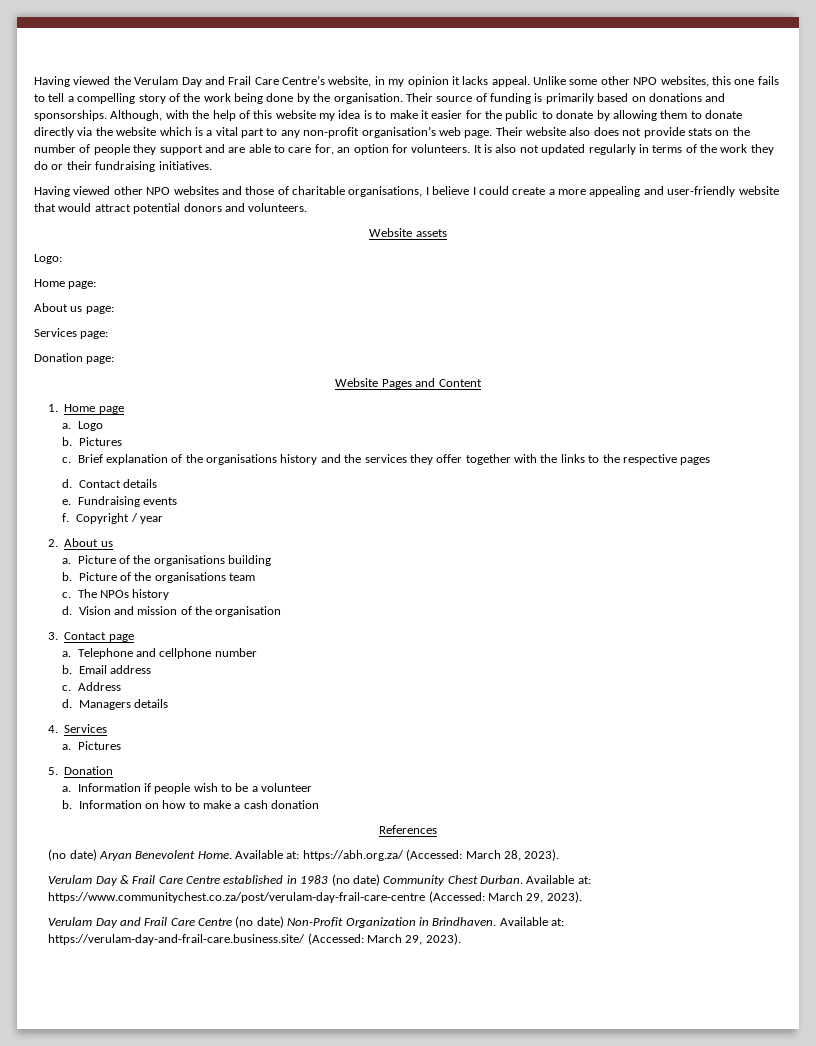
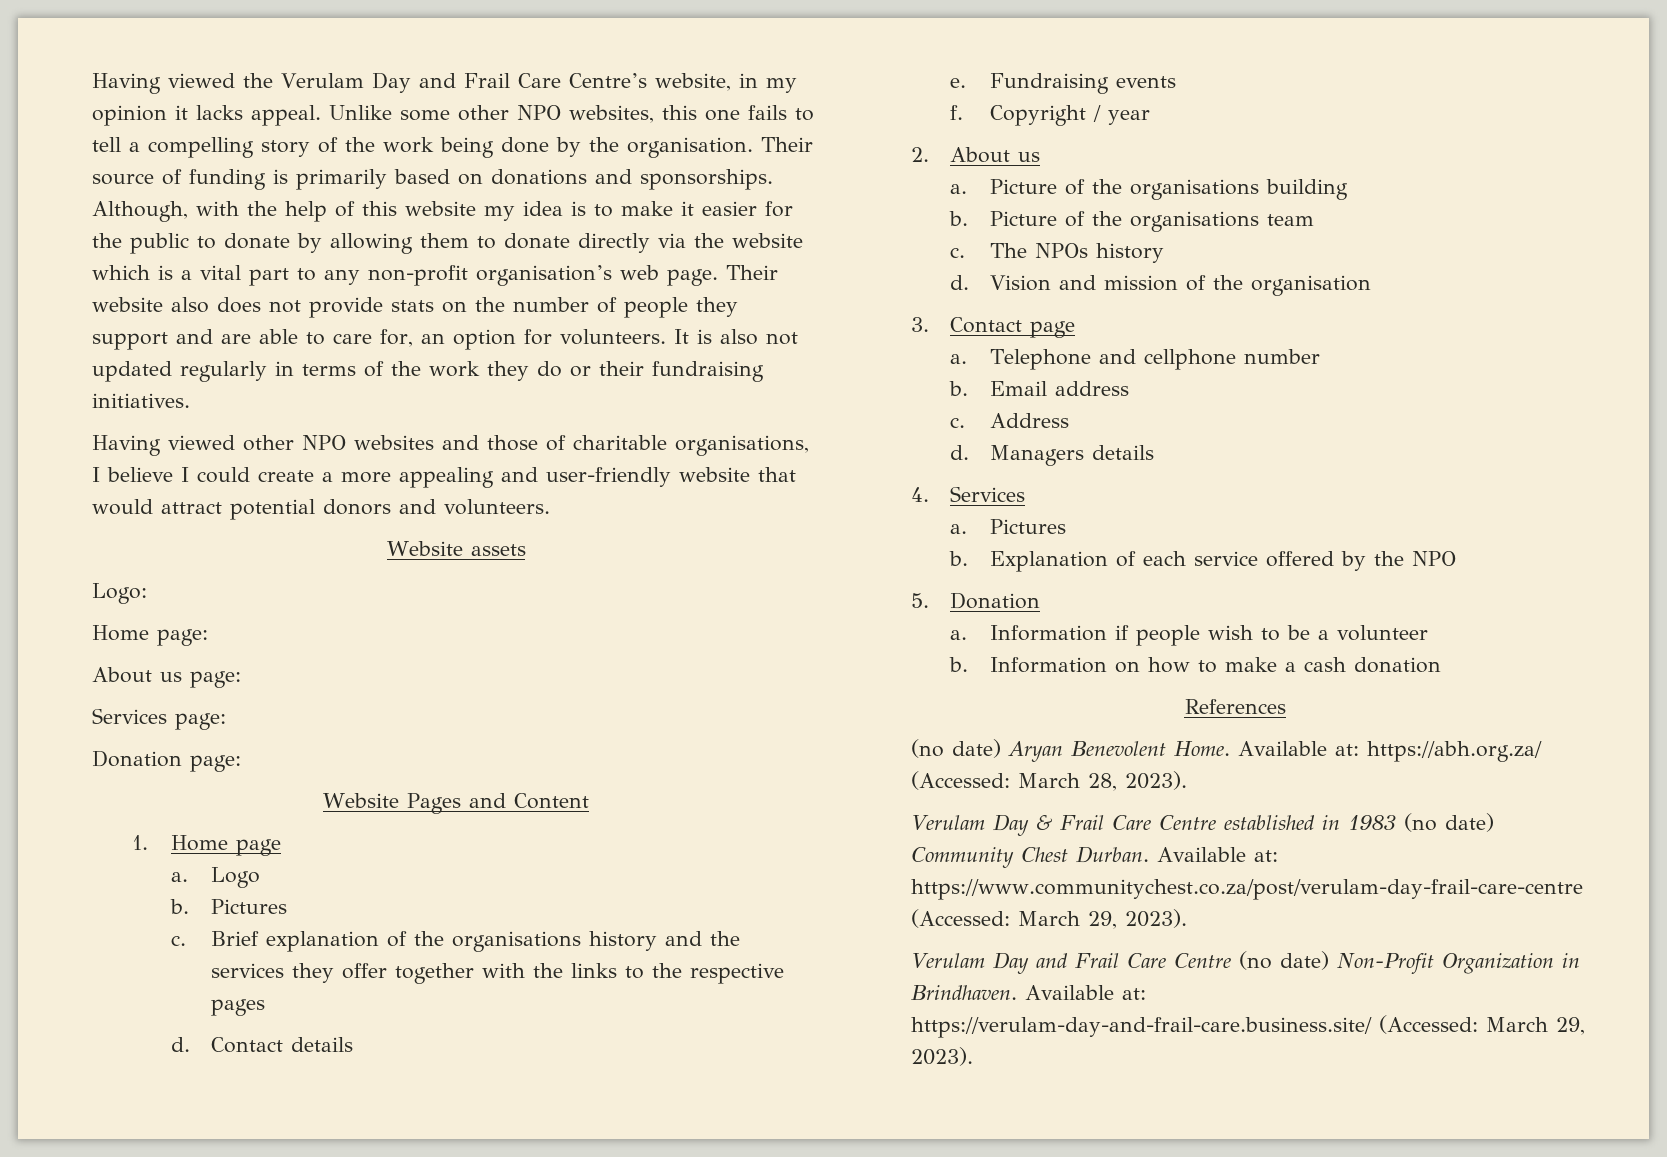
(121, 745) none -> [949,551,1456,572] // b. Explanation of each service offered by the NPO

